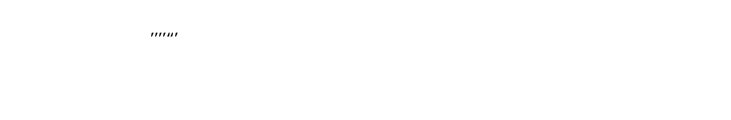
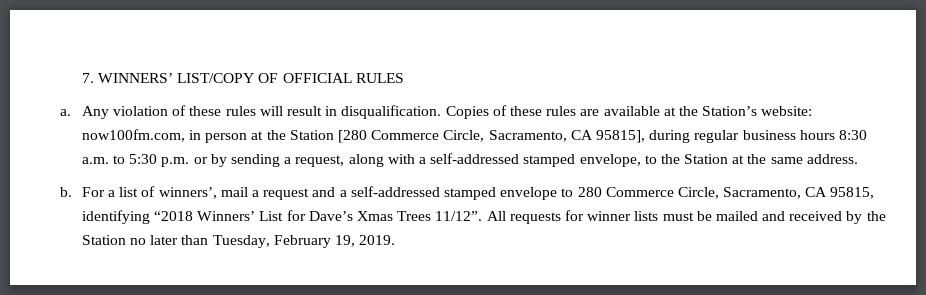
[150,32,179,44] ’’’’“’ -> [81,73,404,83] [60,105,813,119] [81,129,867,143] [81,153,858,167] [60,186,875,200] [81,210,886,224] [81,235,396,248] 7. WINNERS’ LIST/COPY OF OFFICIAL RULES // a. Any violation of these rules will result in disqualification. Copies of these rules are available at the Station’s website: now100fm.com, in person at the Station [280 Commerce Circle, Sacramento, CA 95815], during regular business hours 8:30 a.m. to 5:30 p.m. or by sending a request, along with a self-addressed stamped envelope, to the Station at the same address. // b. For a list of winners’, mail a request and a self-addressed stamped envelope to 280 Commerce Circle, Sacramento, CA 95815, identifying “2018 Winners’ List for Dave’s Xmas Trees 11/12”. All requests for winner lists must be mailed and received by the Station no later than Tuesday, February 19, 2019.

